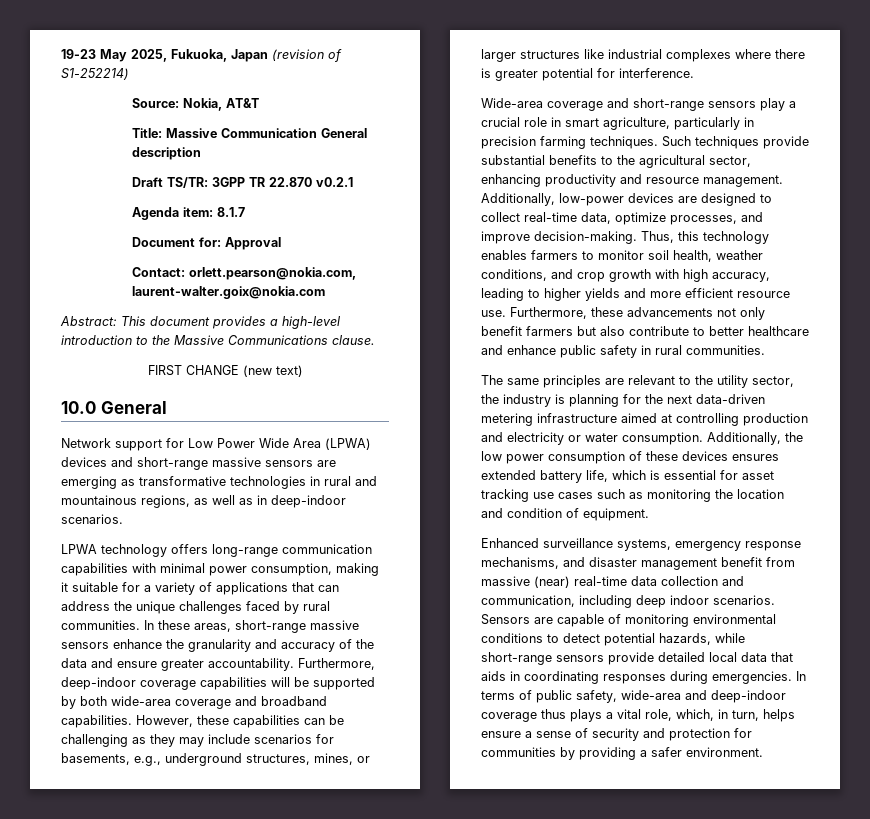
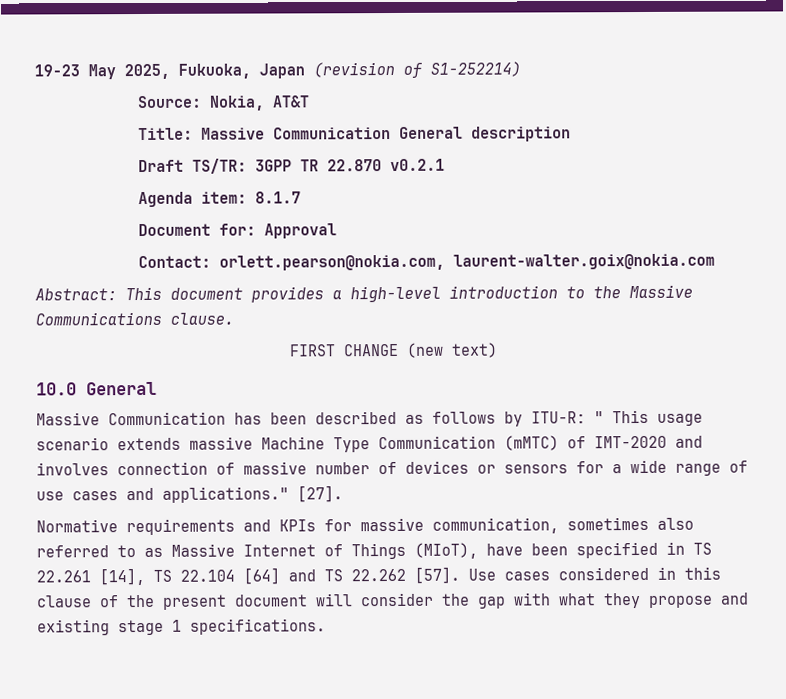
[61,438,371,451] [61,457,336,470] [61,476,377,489] [61,495,346,508] [61,514,123,524] [61,544,372,557] [61,563,379,576] [61,582,339,595] [61,601,330,614] [61,620,359,633] [61,639,374,652] [61,658,375,671] [61,677,375,690] [61,696,327,709] [61,715,344,728] [61,734,334,747] [61,753,370,766] [481,49,805,62] [481,68,694,81] [481,98,796,111] [481,117,754,130] [481,136,809,149] [481,155,751,168] [481,174,783,187] [481,193,772,206] [481,212,763,225] [481,231,769,244] [481,250,763,262] [481,269,770,282] [481,288,790,301] [481,307,765,320] [481,326,809,336] [481,345,765,358] [481,375,794,388] [481,394,765,407] [481,413,808,426] [481,432,803,445] [481,451,779,464] [481,470,774,483] [481,489,784,502] [481,508,649,521] [481,538,801,551] [481,557,795,570] [481,576,744,588] [481,595,775,608] [481,614,776,627] [481,633,745,646] [481,652,793,665] [481,671,806,684] [481,690,786,703] [481,709,795,722] [481,728,752,741] [481,747,763,760] Network support for Low Power Wide Area (LPWA) devices and short-range massive sensors are emerging as transformative technologies in rural and mountainous regions, as well as in deep-indoor scenarios. // LPWA technology offers long-range communication capabilities with minimal power consumption, making it suitable for a variety of applications that can address the unique challenges faced by rural communities. In these areas, short-range massive sensors enhance the granularity and accuracy of the data and ensure greater accountability. Furthermore, deep-indoor coverage capabilities will be supported by both wide-area coverage and broadband capabilities. However, these capabilities can be challenging as they may include scenarios for basements, e.g., underground structures, mines, or larger structures like industrial complexes where there is greater potential for interference. // Wide-area coverage and short-range sensors play a crucial role in smart agriculture, particularly in precision farming techniques. Such techniques provide substantial benefits to the agricultural sector, enhancing productivity and resource management. Additionally, low-power devices are designed to collect real-time data, optimize processes, and improve decision-making. Thus, this technology enables farmers to monitor soil health, weather conditions, and crop growth with high accuracy, leading to higher yields and more efficient resource use. Furthermore, these advancements not only benefit farmers but also contribute to better healthcare and enhance public safety in rural communities. // The same principles are relevant to the utility sector, the industry is planning for the next data-driven metering infrastructure aimed at controlling production and electricity or water consumption. Additionally, the low power consumption of these devices ensures extended battery life, which is essential for asset tracking use cases such as monitoring the location and condition of equipment. // Enhanced surveillance systems, emergency response mechanisms, and disaster management benefit from massive (near) real-time data collection and communication, including deep indoor scenarios. Sensors are capable of monitoring environmental conditions to detect potential hazards, while short-range sensors provide detailed local data that aids in coordinating responses during emergencies. In terms of public safety, wide-area and deep-indoor coverage thus plays a vital role, which, in turn, helps ensure a sense of security and protection for communities by providing a safer environment. -> [36,409,703,427] [36,435,703,453] [36,459,748,476] [36,485,343,503] [36,516,694,536] [36,541,712,560] [36,566,721,586] [36,592,749,610] [37,618,326,636] Massive Communication has been described as follows by ITU-R: " This usage scenario extends massive Machine Type Communication (mMTC) of IMT-2020 and involves connection of massive number of devices or sensors for a wide range of use cases and applications." [27]. // Normative requirements and KPIs for massive communication, sometimes also referred to as Massive Internet of Things (MIoT), have been specified in TS 22.261 [14], TS 22.104 [64] and TS 22.262 [57]. Use cases considered in this clause of the present document will consider the gap with what they propose and existing stage 1 specifications.

